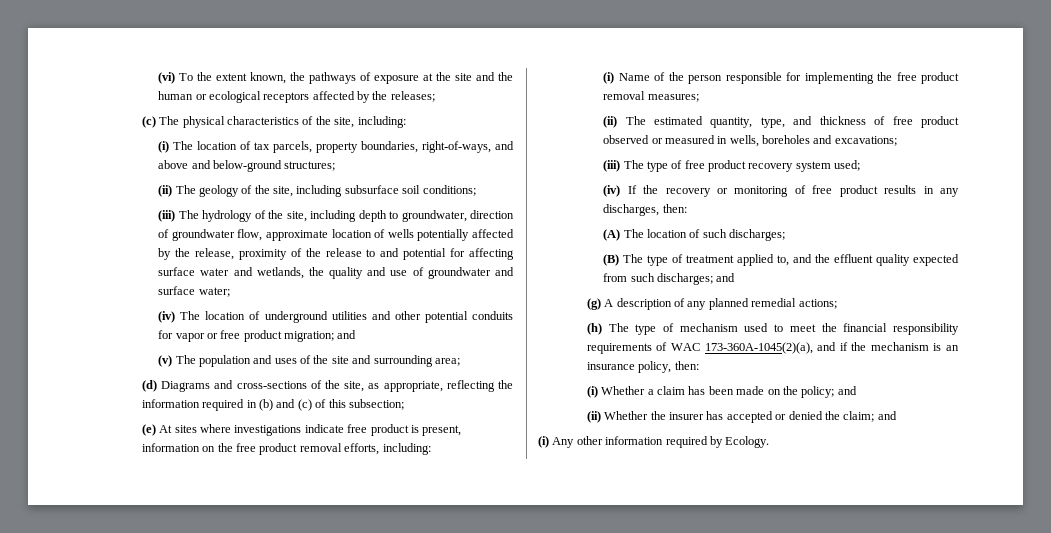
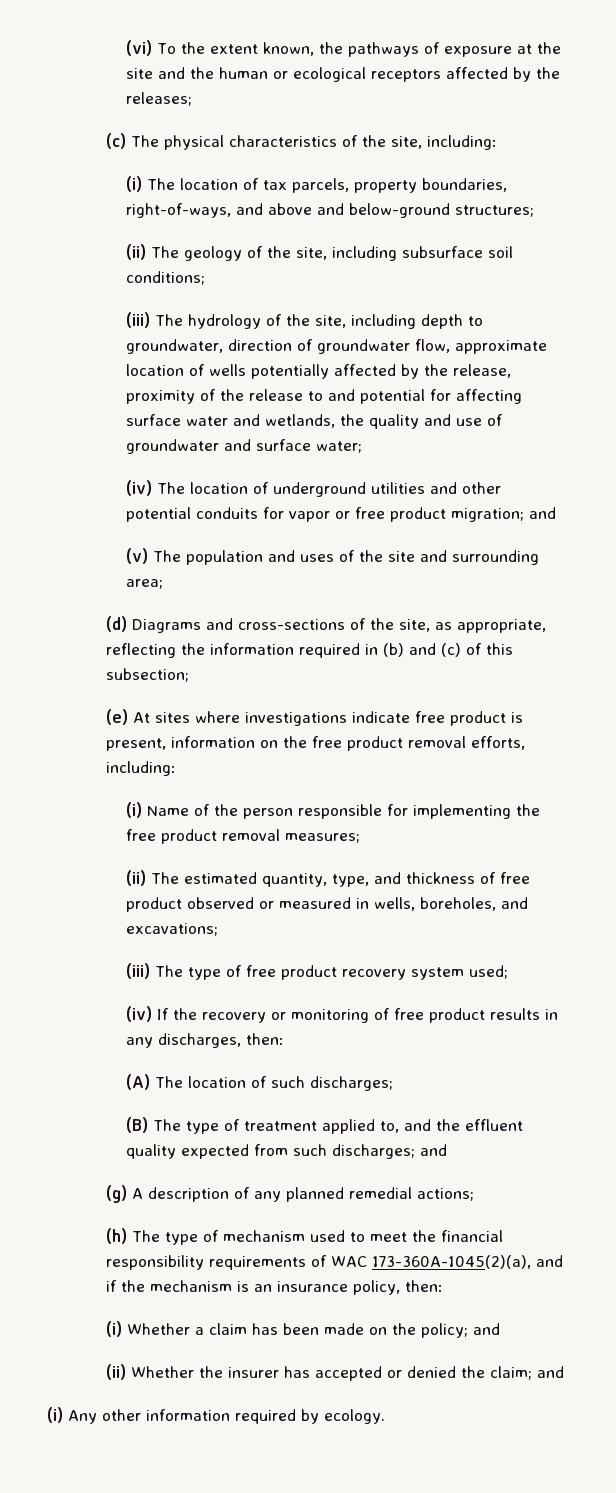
[762,135,811,144] boreholes -> [419,897,496,911] boreholes,
[725,436,770,448] Ecology. -> [324,1409,385,1424] ecology.

